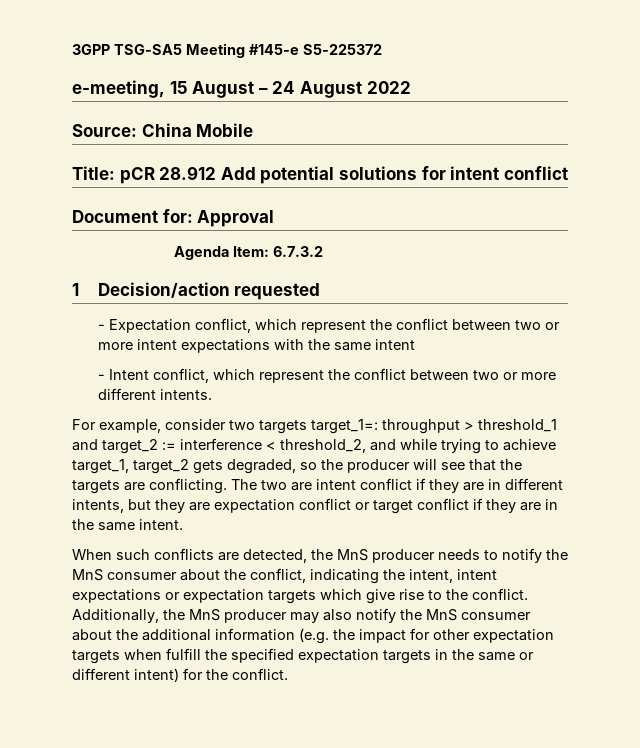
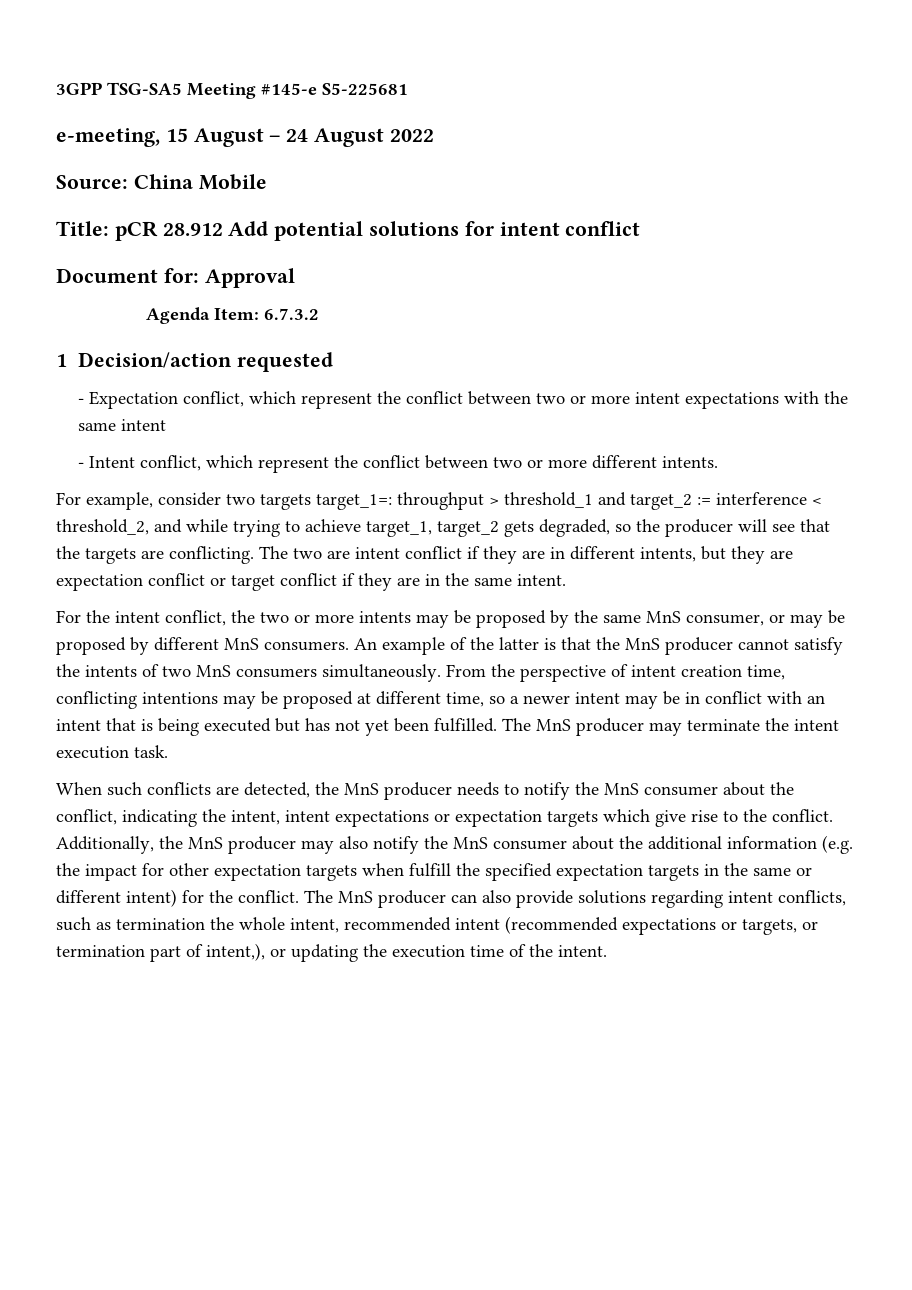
[303,44,382,55] S5-225372 -> [322,83,408,95] S5-225681
(183, 524) none -> [56,610,845,628] [56,637,843,655] [56,664,785,682] [56,691,825,709] [56,718,839,736] [56,745,168,759] // For the intent conflict, the two or more intents may be proposed by the same MnS consumer, or may be proposed by different MnS consumers. An example of the latter is that the MnS producer cannot satisfy the intents of two MnS consumers simultaneously. From the perspective of intent creation time, conflicting intentions may be proposed at different time, so a newer intent may be in conflict with an intent that is being executed but has not yet been fulfilled. The MnS producer may terminate the intent execution task.
(288, 674) none -> [304,890,846,908] [56,916,818,935] [56,943,607,962] The MnS producer can also provide solutions regarding intent conflicts, such as termination the whole intent, recommended intent (recommended expectations or targets, or termination part of intent,), or updating the execution time of the intent.

